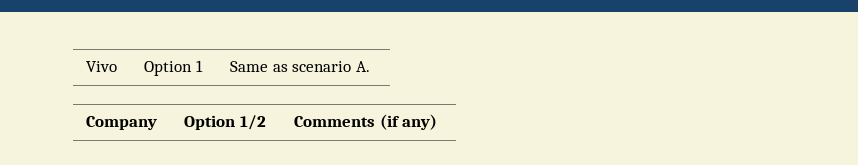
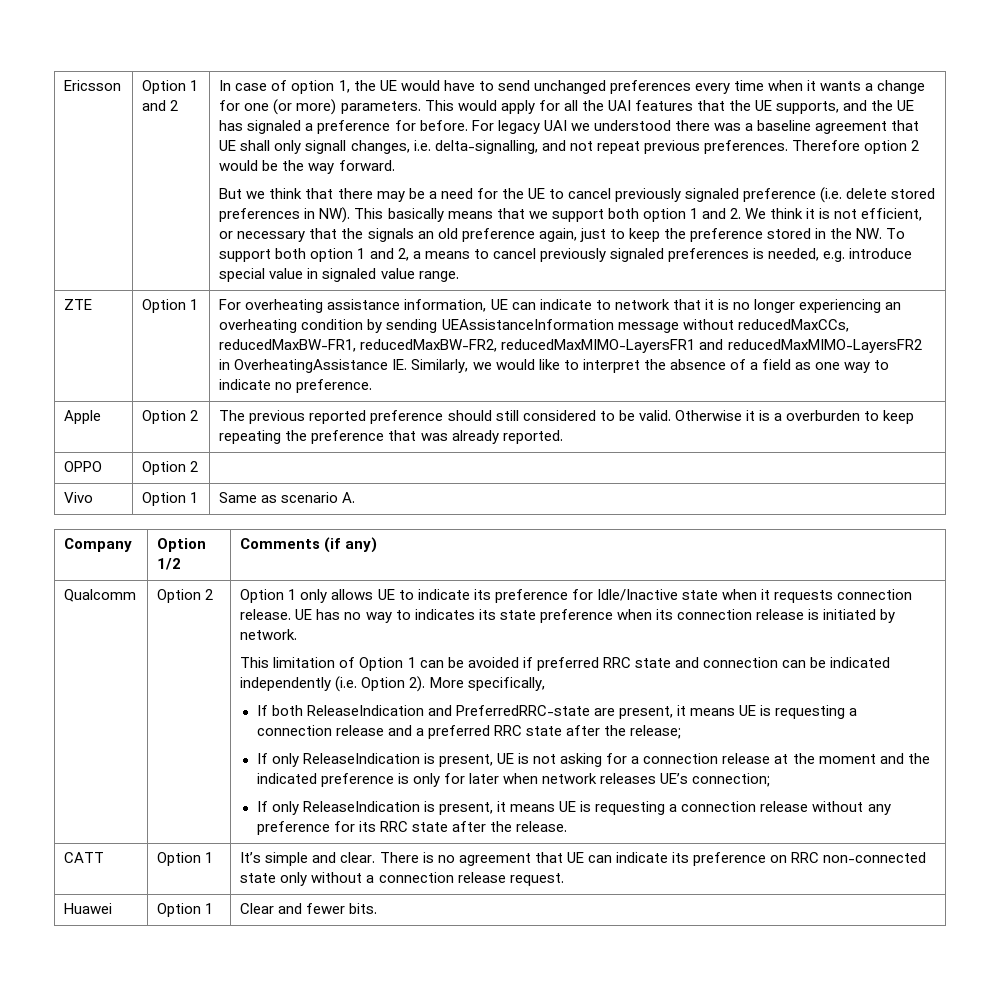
(86, 66) none -> [64,80,122,91] [142,80,199,94] [142,100,179,111] [219,80,926,94] [219,99,915,115] [219,120,920,134] [219,140,920,154] [219,160,395,174] [219,187,936,203] [219,207,923,223] [219,228,906,242] [219,248,913,262] [219,268,459,282] [64,299,93,310] [142,299,199,313] [219,299,902,313] [219,319,849,333] [219,339,922,353] [219,359,890,373] [219,379,373,393] [64,410,102,424] [142,410,199,424] [219,410,915,424] [219,430,563,444] [64,461,103,472] [142,461,199,475] Ericsson | Option 1 and 2 | In case of option 1, the UE would have to send unchanged preferences every time when it wants a change for one (or more) parameters. This would apply for all the UAI features that the UE supports, and the UE has signaled a preference for before. For legacy UAI we understood there was a baseline agreement that UE shall only signall changes, i.e. delta-signalling, and not repeat previous preferences. Therefore option 2 would be the way forward. // But we think that there may be a need for the UE to cancel previously signaled preference (i.e. delete stored preferences in NW). This basically means that we support both option 1 and 2. We think it is not efficient, or necessary that the signals an old preference again, just to keep the preference stored in the NW. To support both option 1 and 2, a means to cancel previously signaled preferences is needed, e.g. introduce special value in signaled value range. // ZTE | Option 1 | For overheating assistance information, UE can indicate to network that it is no longer experiencing an overheating condition by sending UEAssistanceInformation message without reducedMaxCCs, reducedMaxBW-FR1, reducedMaxBW-FR2, reducedMaxMIMO-LayersFR1 and reducedMaxMIMO-LayersFR2 in OverheatingAssistance IE. Similarly, we would like to interpret the absence of a field as one way to indicate no preference. // Apple | Option 2 | The previous reported preference should still considered to be valid. Otherwise it is a overburden to keep repeating the preference that was already reported. // OPPO | Option 2 | //
(438, 122) none -> [64,589,137,602] [157,589,214,603] [240,589,913,603] [240,609,896,623] [240,629,298,640] [240,657,891,671] [240,676,545,692] [256,705,858,719] [256,725,682,739] [256,753,930,767] [256,773,771,787] [256,801,891,815] [256,821,568,835] [64,852,105,863] [157,852,214,866] [240,852,927,866] [240,872,564,886] [64,903,113,914] [157,903,214,917] [240,903,378,914] // Qualcomm | Option 2 | Option 1 only allows UE to indicate its preference for Idle/Inactive state when it requests connection release. UE has no way to indicates its state preference when its connection release is initiated by network. // This limitation of Option 1 can be avoided if preferred RRC state and connection can be indicated independently (i.e. Option 2). More specifically, // If both ReleaseIndication and PreferredRRC-state are present, it means UE is requesting a connection release and a preferred RRC state after the release; // If only ReleaseIndication is present, UE is not asking for a connection release at the moment and the indicated preference is only for later when network releases UE’s connection; // If only ReleaseIndication is present, it means UE is requesting a connection release without any preference for its RRC state after the release. // CATT | Option 1 | It’s simple and clear. There is no agreement that UE can indicate its preference on RRC non-connected state only without a connection release request. // Huawei | Option 1 | Clear and fewer bits.

